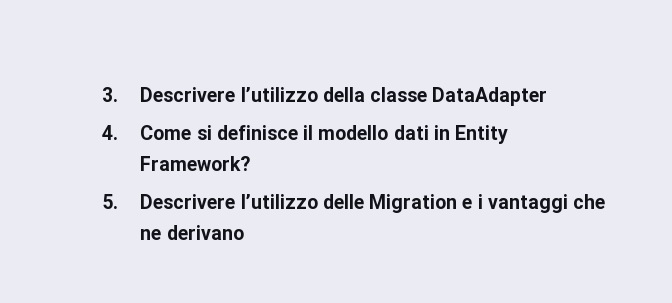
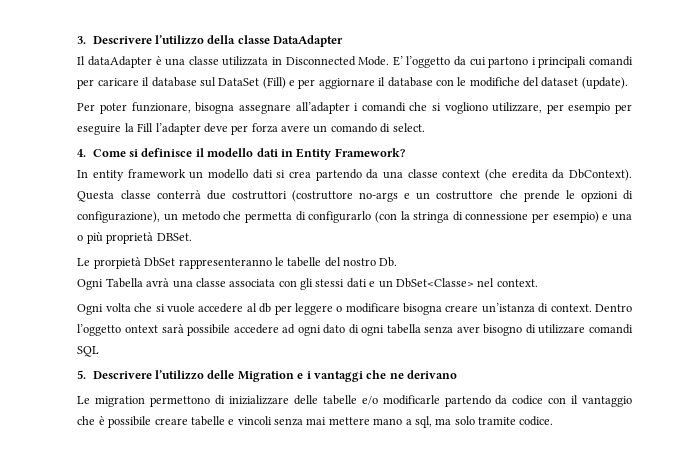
(548, 96) none -> [77,56,633,68] [77,77,628,89] [77,102,632,114] [77,123,425,135] // Il dataAdapter è una classe utilizzata in Disconnected Mode. E’ l’oggetto da cui partono i principali comandi per caricare il database sul DataSet (Fill) e per aggiornare il database con le modifiche del dataset (update). // Per poter funzionare, bisogna assegnare all’adapter i comandi che si vogliono utilizzare, per esempio per eseguire la Fill l’adapter deve per forza avere un comando di select.
(251, 163) none -> [77,169,632,181] [77,190,633,202] [77,211,632,223] [77,231,192,244] [77,257,398,269] [77,278,538,290] [77,303,632,315] [77,324,633,336] [77,346,100,357] // In entity framework un modello dati si crea partendo da una classe context (che eredita da DbContext). Questa classe conterrà due costruttori (costruttore no-args e un costruttore che prende le opzioni di configurazione), un metodo che permetta di configurarlo (con la stringa di connessione per esempio) e una o più proprietà DBSet. // Le prorpietà DbSet rappresenteranno le tabelle del nostro Db. // Ogni Tabella avrà una classe associata con gli stessi dati e un DbSet<Classe> nel context. // Ogni volta che si vuole accedere al db per leggere o modificare bisogna creare un’istanza di context. Dentro l’oggetto ontext sarà possibile accedere ad ogni dato di ogni tabella senza aver bisogno di utilizzare comandi SQL
(244, 232) none -> [77,395,632,407] [77,416,554,428] // Le migration permettono di inizializzare delle tabelle e/o modificarle partendo da codice con il vantaggio che è possibile creare tabelle e vincoli senza mai mettere mano a sql, ma solo tramite codice.

